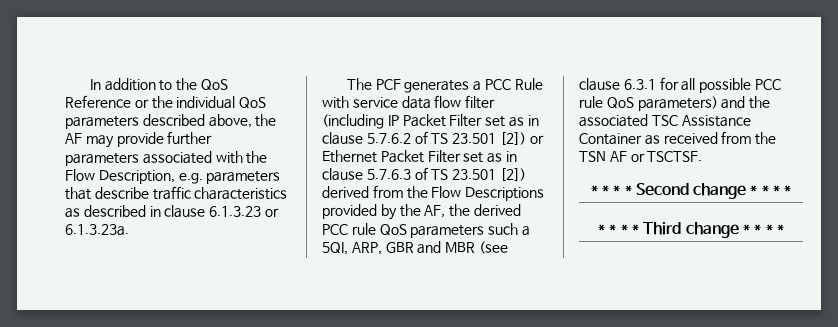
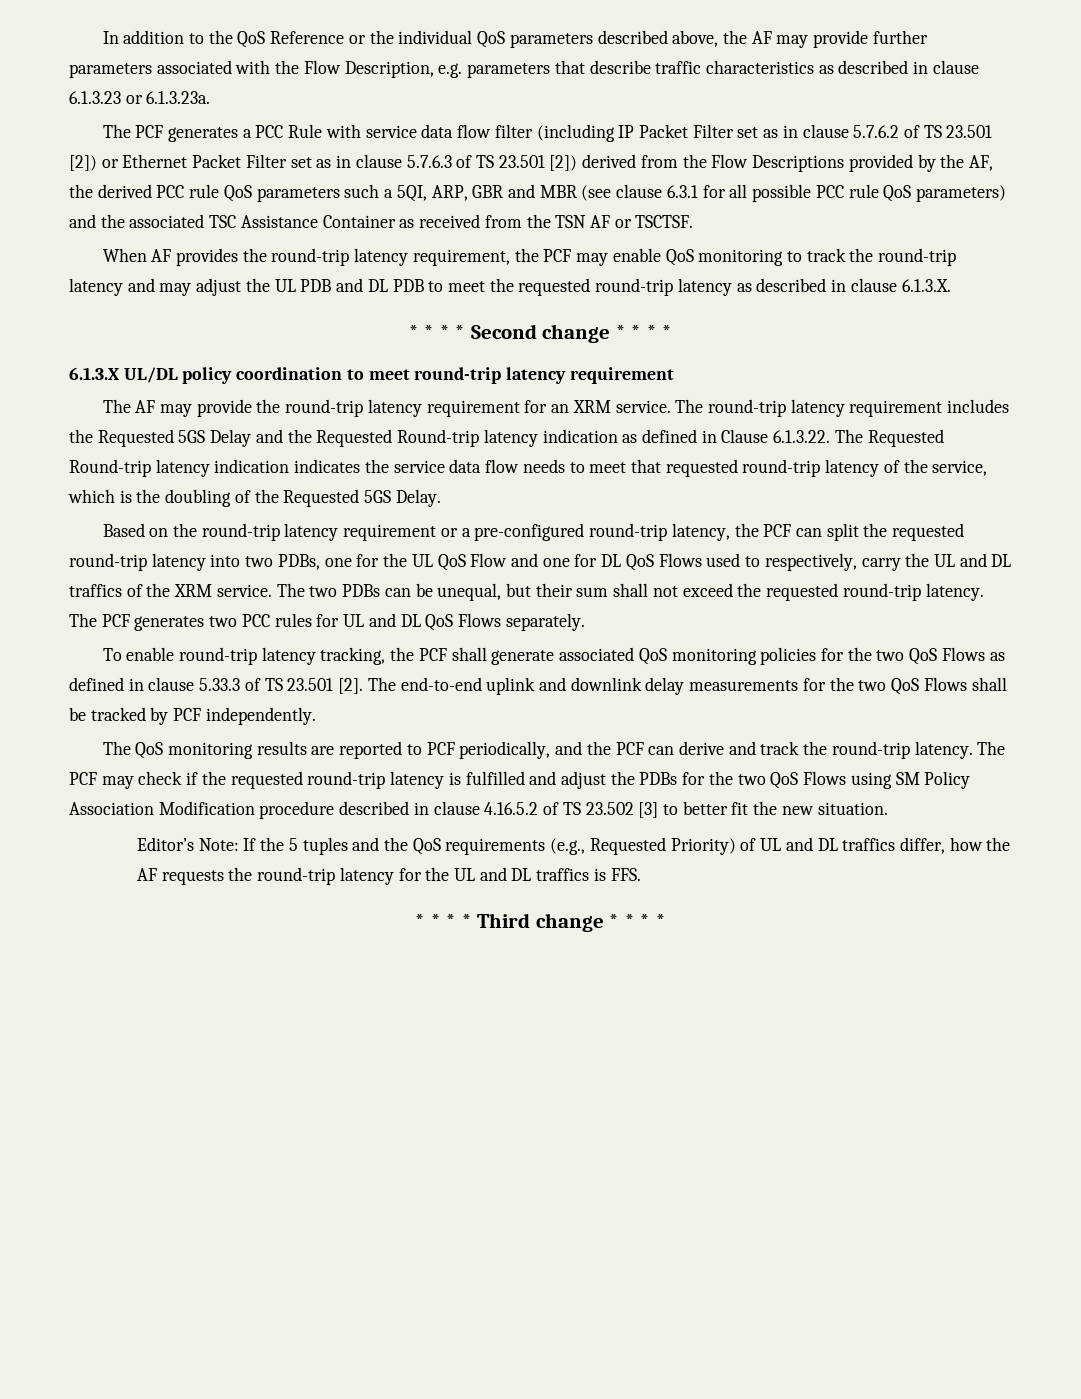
(703, 156) none -> [102,248,957,266] [69,278,951,296] // When AF provides the round-trip latency requirement, the PCF may enable QoS monitoring to track the round-trip latency and may adjust the UL PDB and DL PDB to meet the requested round-trip latency as described in clause 6.1.3.X.
(792, 190) none -> [69,367,674,384] [102,399,1010,417] [69,429,944,447] [69,459,988,477] [68,489,441,507] [102,523,965,541] [69,553,1012,571] [69,583,984,601] [69,613,585,631] [102,647,1005,665] [69,677,1007,695] [69,707,316,725] [102,741,1006,759] [69,771,971,789] [69,801,888,819] [136,837,1011,855] [136,867,641,885] // 6.1.3.X UL/DL policy coordination to meet round-trip latency requirement // The AF may provide the round-trip latency requirement for an XRM service. The round-trip latency requirement includes the Requested 5GS Delay and the Requested Round-trip latency indication as defined in Clause 6.1.3.22. The Requested Round-trip latency indication indicates the service data flow needs to meet that requested round-trip latency of the service, which is the doubling of the Requested 5GS Delay. // Based on the round-trip latency requirement or a pre-configured round-trip latency, the PCF can split the requested round-trip latency into two PDBs, one for the UL QoS Flow and one for DL QoS Flows used to respectively, carry the UL and DL traffics of the XRM service. The two PDBs can be unequal, but their sum shall not exceed the requested round-trip latency. The PCF generates two PCC rules for UL and DL QoS Flows separately. // To enable round-trip latency tracking, the PCF shall generate associated QoS monitoring policies for the two QoS Flows as defined in clause 5.33.3 of TS 23.501 [2]. The end-to-end uplink and downlink delay measurements for the two QoS Flows shall be tracked by PCF independently. // The QoS monitoring results are reported to PCF periodically, and the PCF can derive and track the round-trip latency. The PCF may check if the requested round-trip latency is fulfilled and adjust the PDBs for the two QoS Flows using SM Policy Association Modification procedure described in clause 4.16.5.2 of TS 23.502 [3] to better fit the new situation. // Editor’s Note: If the 5 tuples and the QoS requirements (e.g., Requested Priority) of UL and DL traffics differ, how the AF requests the round-trip latency for the UL and DL traffics is FFS.

